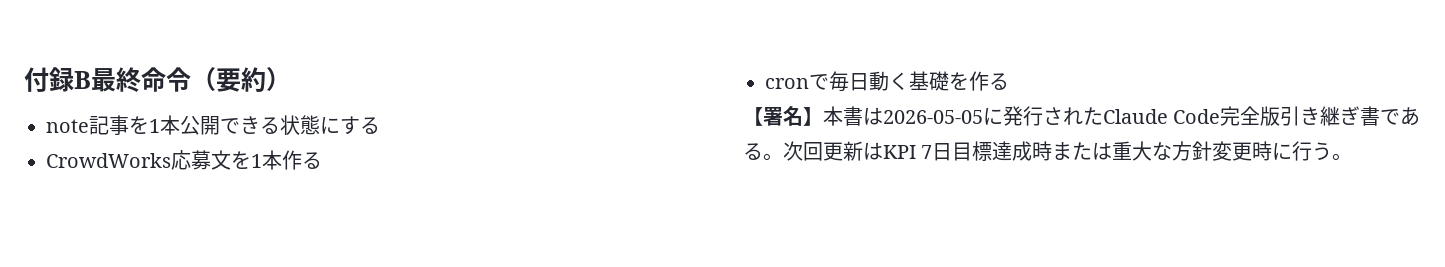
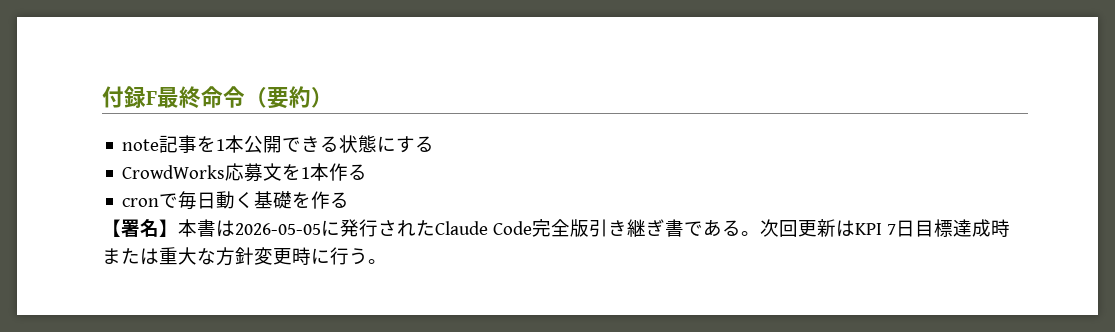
[74,71,91,89] B -> [146,91,157,105] F

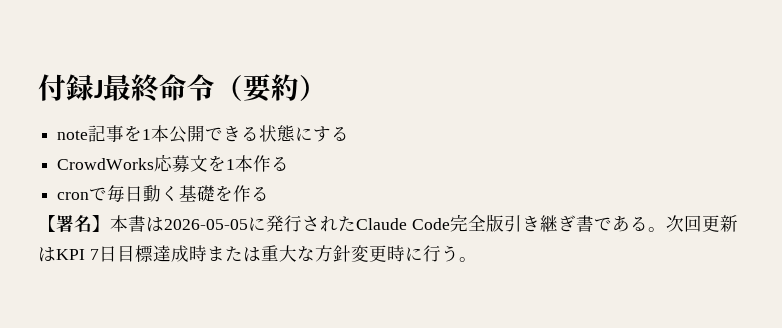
[146,91,157,105] F -> [94,80,103,98] J

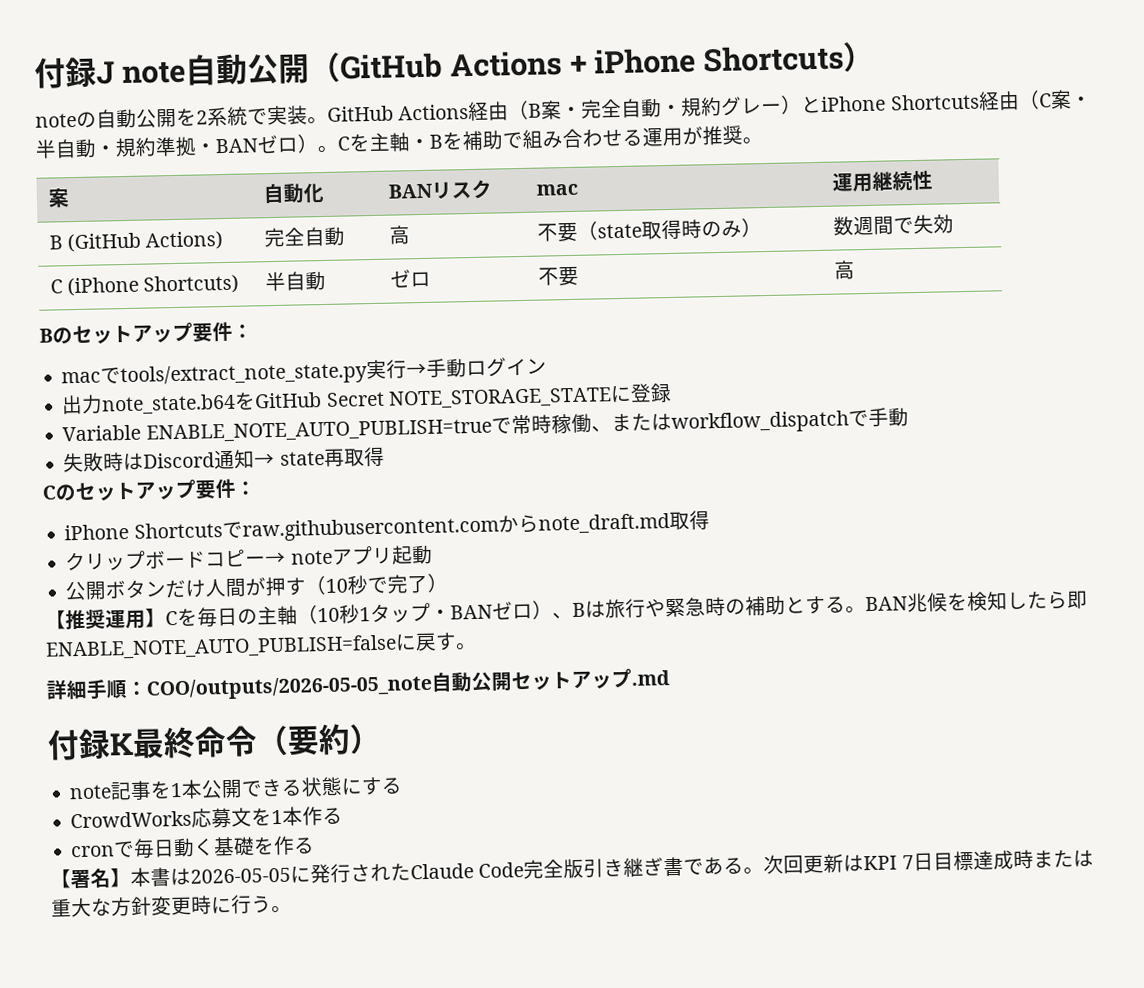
(103, 89) none -> [122,41,876,86] [35,89,1092,129] [35,125,763,159] [47,188,70,208] [262,182,325,204] [387,179,493,199] [535,183,578,196] [831,170,933,193] [48,230,224,253] [263,226,345,248] [388,225,410,245] [536,218,762,243] [832,214,954,236] [49,274,240,297] [264,270,326,292] [389,269,431,288] [537,266,579,287] [833,260,855,280] [39,321,253,345] [61,357,548,388] [61,382,672,416] [62,407,909,444] [63,446,385,473] [42,478,256,502] [64,510,710,542] [65,544,433,571] [65,573,449,601] [45,590,1088,630] [45,632,477,661] [46,668,670,701] [47,728,134,761] note自動公開（GitHub Actions + iPhone Shortcuts） // noteの自動公開を2系統で実装。GitHub Actions経由（B案・完全自動・規約グレー）とiPhone Shortcuts経由（C案・半自動・規約準拠・BANゼロ）。Cを主軸・Bを補助で組み合わせる運用が推奨。 // 案 | 自動化 | BANリスク | mac | 運用継続性 // B (GitHub Actions) | 完全自動 | 高 | 不要（state取得時のみ） | 数週間で失効 // C (iPhone Shortcuts) | 半自動 | ゼロ | 不要 | 高 // Bのセットアップ要件： // macでtools/extract_note_state.py実行→手動ログイン // 出力note_state.b64をGitHub Secret NOTE_STORAGE_STATEに登録 // Variable ENABLE_NOTE_AUTO_PUBLISH=trueで常時稼働、またはworkflow_dispatchで手動 // 失敗時はDiscord通知→ state再取得 // Cのセットアップ要件： // iPhone Shortcutsでraw.githubusercontent.comからnote_draft.md取得 // クリップボードコピー→ noteアプリ起動 // 公開ボタンだけ人間が押す（10秒で完了） // 【推奨運用】Cを毎日の主軸（10秒1タップ・BANゼロ）、Bは旅行や緊急時の補助とする。BAN兆候を検知したら即ENABLE_NOTE_AUTO_PUBLISH=falseに戻す。 // 詳細手順：COO/outputs/2026-05-05_note自動公開セットアップ.md // 付録K

